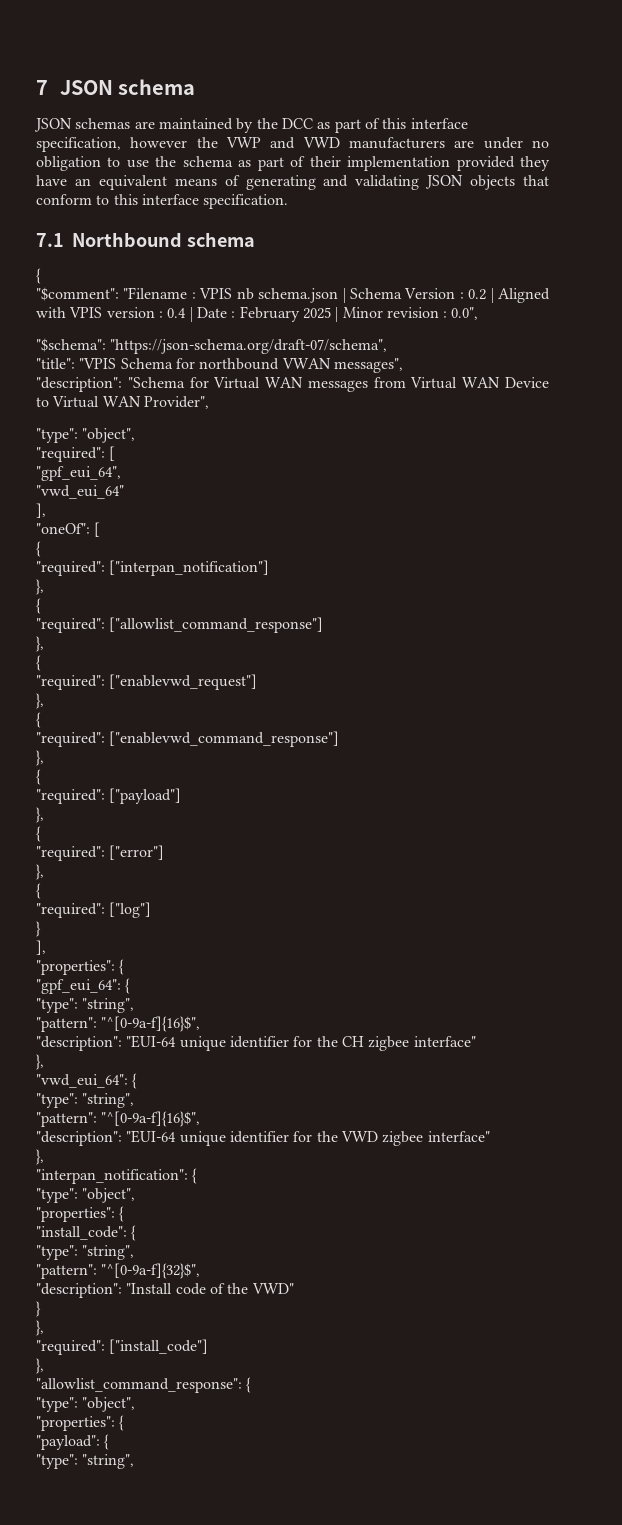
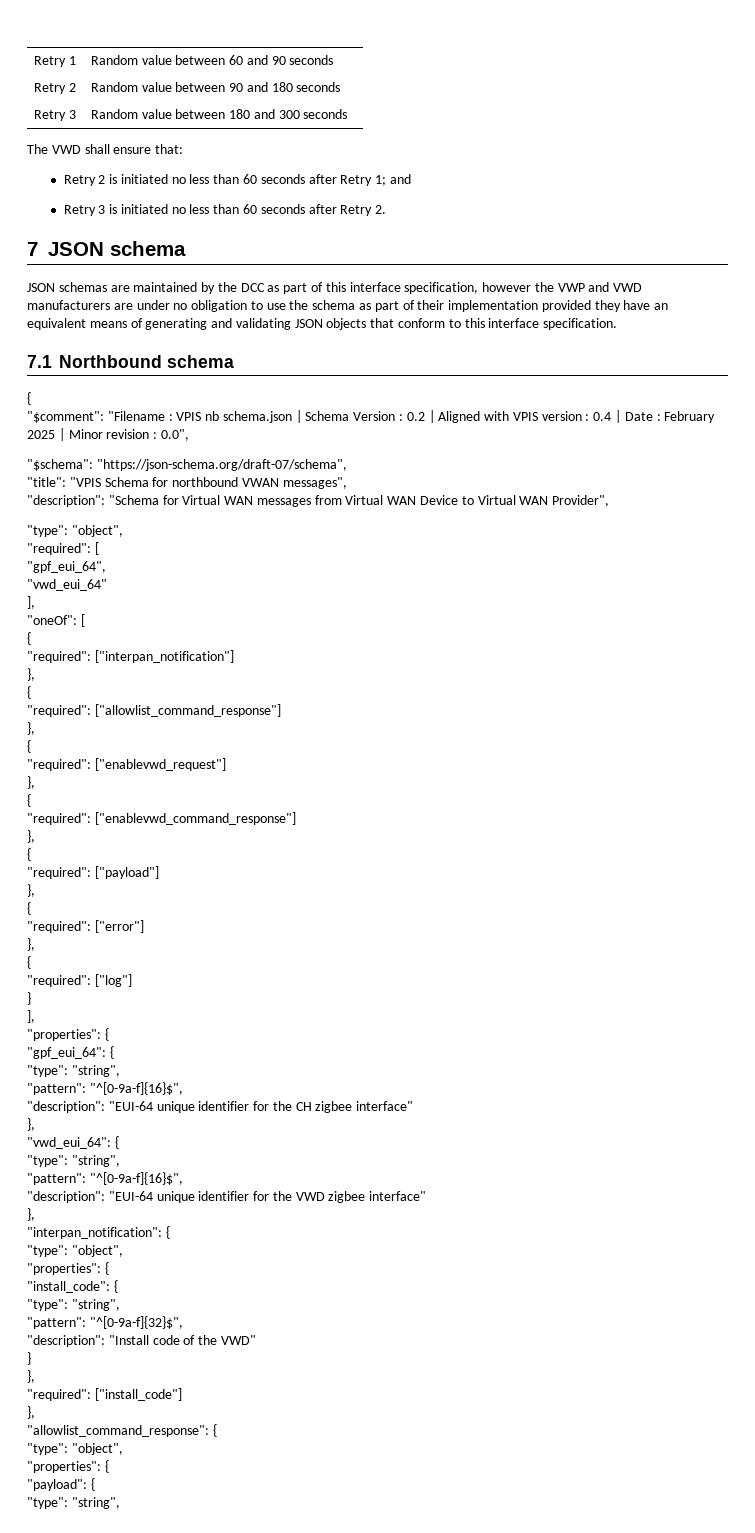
(36, 87) none -> [33,56,76,67] [90,55,334,65] [33,83,76,94] [90,82,341,92] [33,110,76,121] [90,109,348,119] [27,144,184,154] [63,174,411,186] [63,204,387,216] Retry 1 | Random value between 60 and 90 seconds // Retry 2 | Random value between 90 and 180 seconds // Retry 3 | Random value between 180 and 300 seconds // The VWD shall ensure that: // Retry 2 is initiated no less than 60 seconds after Retry 1; and // Retry 3 is initiated no less than 60 seconds after Retry 2. //

